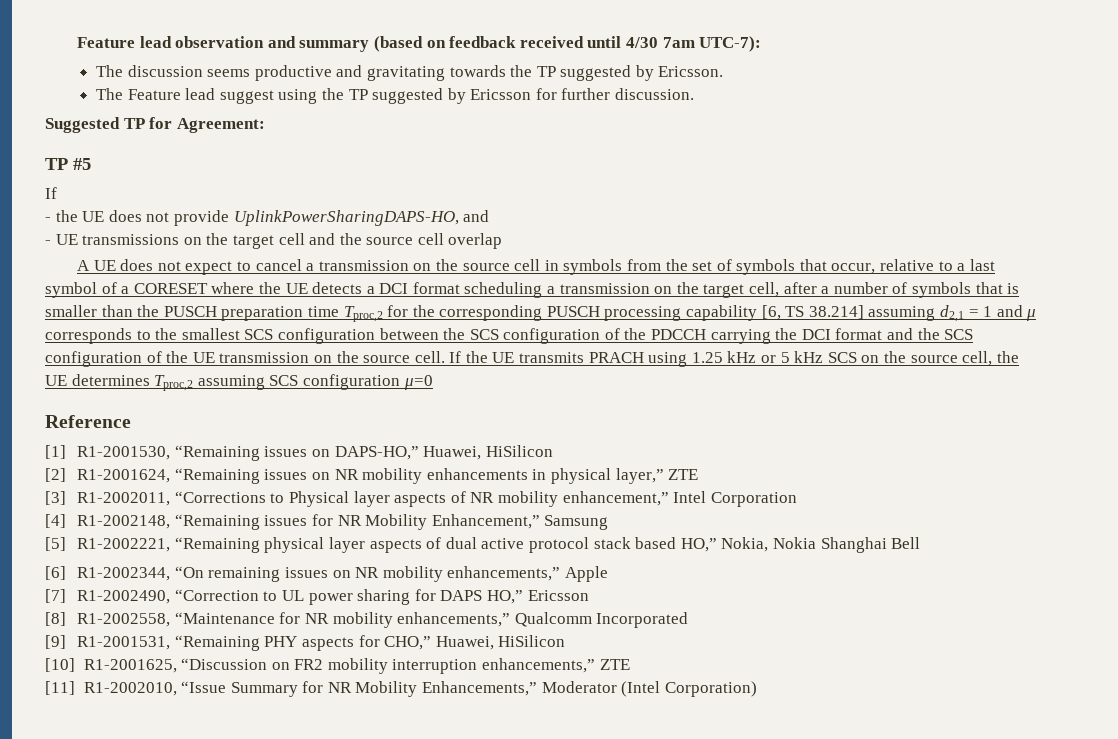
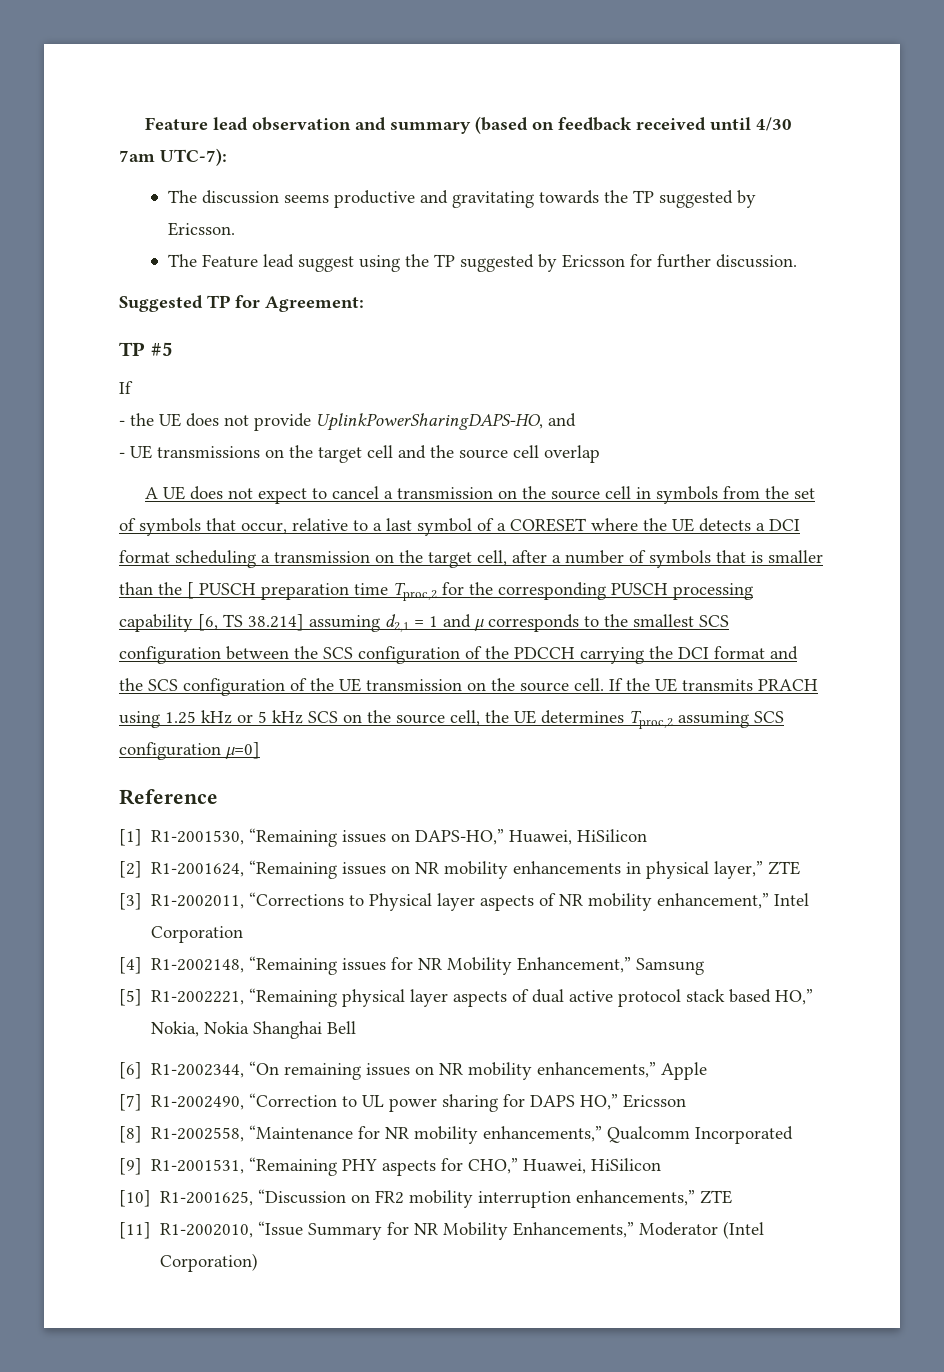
(160, 311) none -> [187,582,194,599] [
[403,375,433,390] μ=0 -> [225,742,260,759] μ=0]

